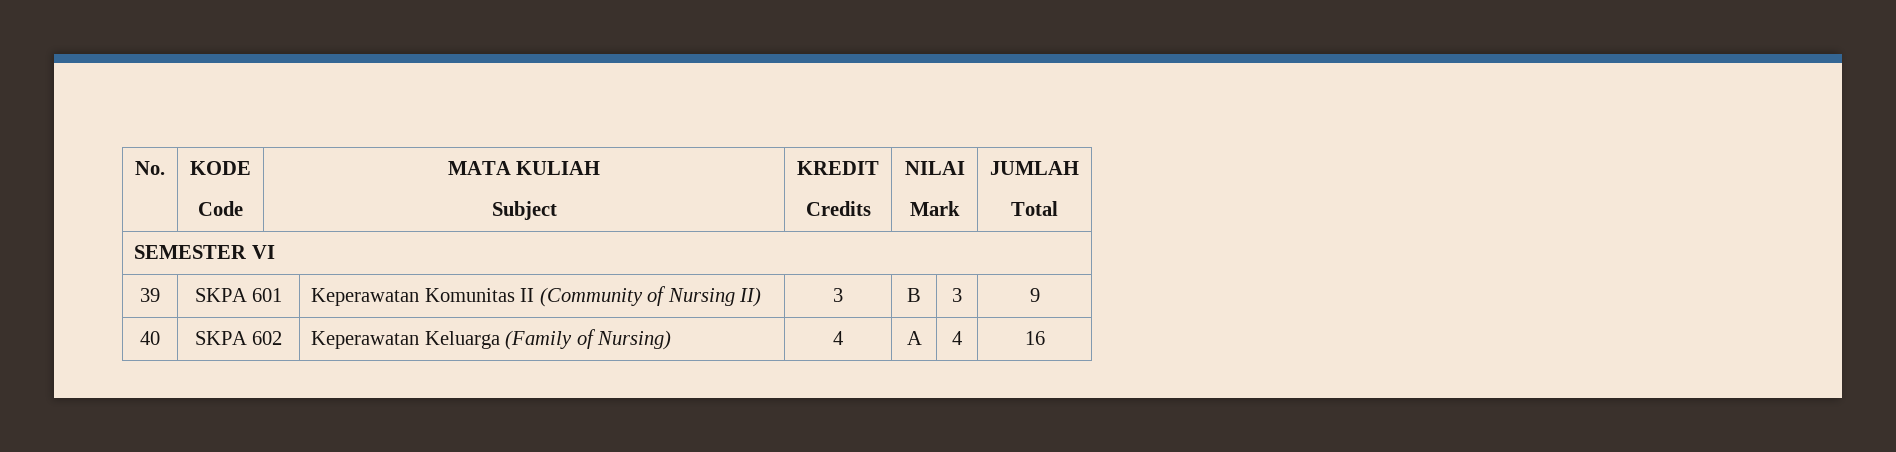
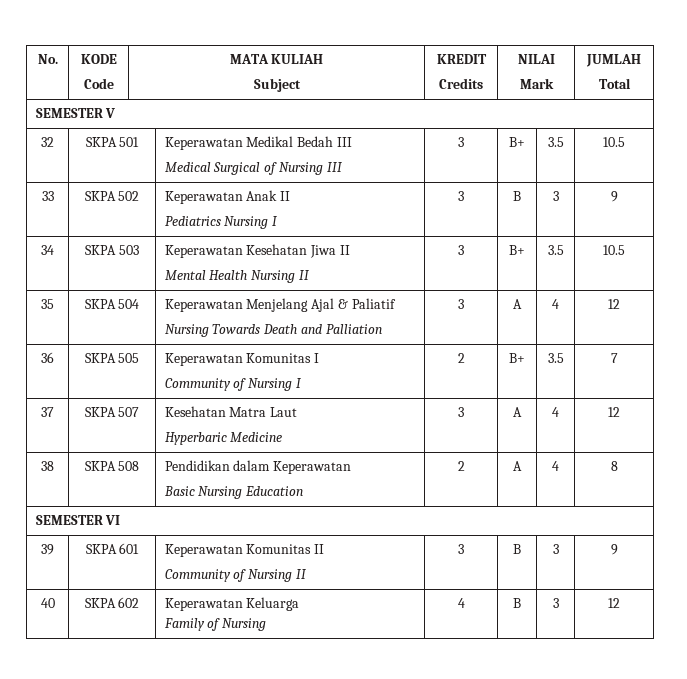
(1058, 208) none -> [35,108,116,118] [41,137,54,147] [85,137,140,147] [164,136,352,150] [164,162,343,175] [458,137,464,147] [509,137,525,147] [547,137,564,147] [603,137,625,147] [41,191,54,201] [84,191,140,201] [164,190,291,204] [164,216,279,229] [458,191,464,201] [513,191,521,201] [552,191,559,201] [610,191,618,202] [41,245,54,255] [85,245,139,255] [164,244,350,258] [164,270,310,283] [458,245,464,255] [509,245,525,255] [547,245,564,255] [603,245,625,255] [41,299,54,309] [84,299,140,309] [164,298,396,312] [164,324,382,337] [458,299,464,309] [513,299,522,309] [552,299,559,309] [608,299,620,309] [41,352,54,363] [84,353,140,363] [164,353,320,366] [164,378,302,391] [457,353,465,363] [509,353,525,363] [547,353,564,363] [610,353,618,363] [41,407,54,417] [84,407,140,417] [164,406,298,417] [164,432,283,445] [458,407,464,417] [513,407,522,417] [552,407,559,417] [608,407,620,417] [41,461,54,471] [84,461,140,471] [164,460,352,474] [163,486,304,499] [457,461,465,471] [513,461,522,471] [552,461,559,471] [610,461,618,471] // SEMESTER V // 32 | SKPA 501 | Keperawatan Medikal Bedah III // Medical Surgical of Nursing III | 3 | B+ | 3.5 | 10.5 // 33 | SKPA 502 | Keperawatan Anak II // Pediatrics Nursing I | 3 | B | 3 | 9 // 34 | SKPA 503 | Keperawatan Kesehatan Jiwa II // Mental Health Nursing II | 3 | B+ | 3.5 | 10.5 // 35 | SKPA 504 | Keperawatan Menjelang Ajal & Paliatif // Nursing Towards Death and Palliation | 3 | A | 4 | 12 // 36 | SKPA 505 | Keperawatan Komunitas I // Community of Nursing I | 2 | B+ | 3.5 | 7 // 37 | SKPA 507 | Kesehatan Matra Laut // Hyperbaric Medicine | 3 | A | 4 | 12 // 38 | SKPA 508 | Pendidikan dalam Keperawatan // Basic Nursing Education | 2 | A | 4 | 8
[539,286,762,307] (Community of Nursing II) -> [164,569,307,582] // Community of Nursing II
[505,329,672,350] [833,331,843,345] [906,331,922,345] [952,331,962,345] [1024,331,1045,345] (Family of Nursing) | 4 | A | 4 | 16 -> [163,618,267,631] [457,598,465,608] [513,598,521,608] [552,598,559,608] [608,598,620,608] // Family of Nursing | 4 | B | 3 | 12

